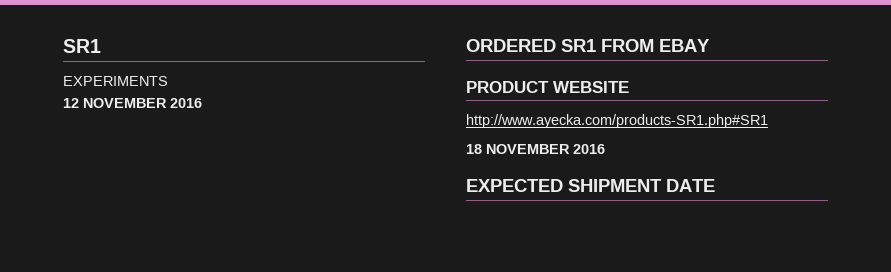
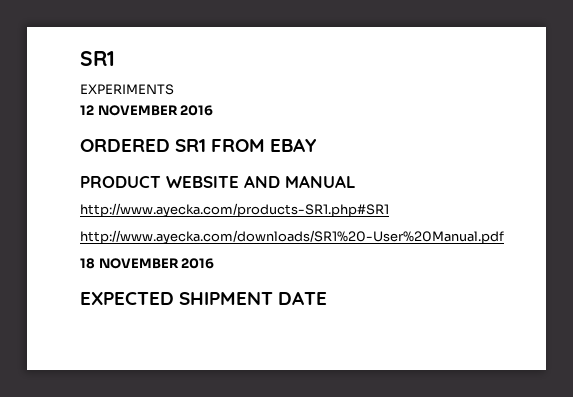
(629, 87) none -> [244,175,356,188] AND MANUAL
(768, 121) none -> [80,230,504,244] // http://www.ayecka.com/downloads/SR1%20-User%20Manual.pdf

